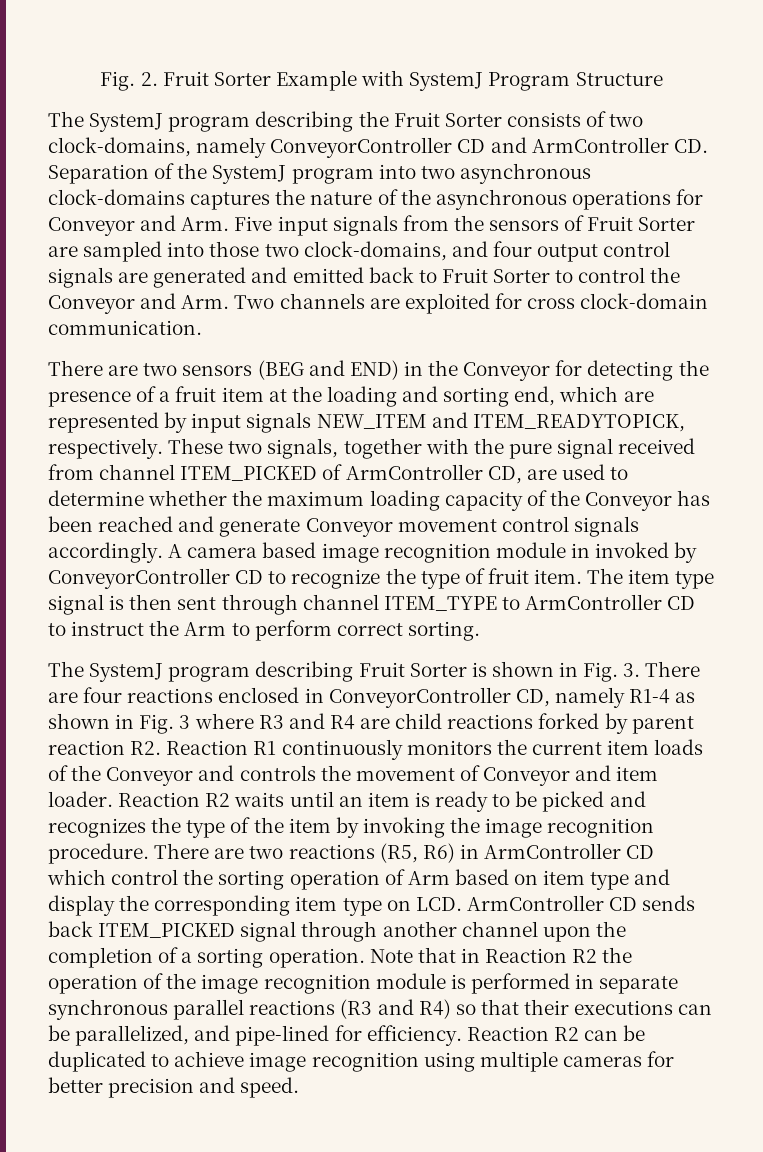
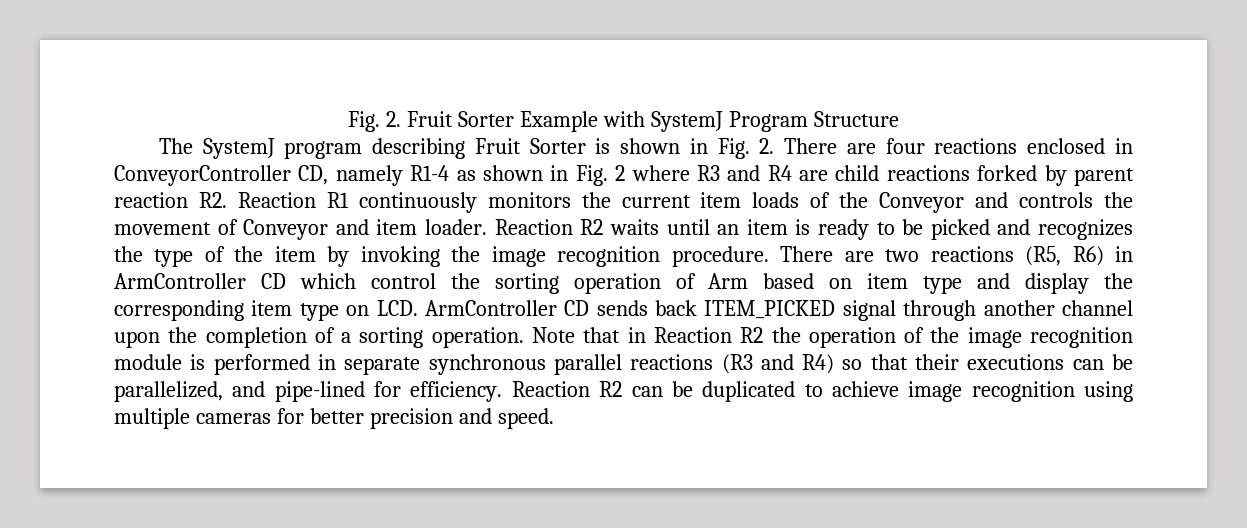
[48,111,644,132] [48,137,708,158] [48,163,591,184] [48,189,704,210] [48,215,696,236] [48,241,671,262] [48,267,681,288] [48,293,709,314] [48,320,202,335] [48,360,709,381] [48,386,654,407] [48,412,685,433] [48,438,696,459] [48,464,629,484] [48,490,711,511] [48,516,639,537] [48,542,698,563] [48,568,715,589] [48,594,696,615] [48,620,480,641] // The SystemJ program describing the Fruit Sorter consists of two clock-domains, namely ConveyorController CD and ArmController CD. Separation of the SystemJ program into two asynchronous clock-domains captures the nature of the asynchronous operations for Conveyor and Arm. Five input signals from the sensors of Fruit Sorter are sampled into those two clock-domains, and four output control signals are generated and emitted back to Fruit Sorter to control the Conveyor and Arm. Two channels are exploited for cross clock-domain communication. // There are two sensors (BEG and END) in the Conveyor for detecting the presence of a fruit item at the loading and sorting end, which are represented by input signals NEW_ITEM and ITEM_READYTOPICK, respectively. These two signals, together with the pure signal received from channel ITEM_PICKED of ArmController CD, are used to determine whether the maximum loading capacity of the Conveyor has been reached and generate Conveyor movement control signals accordingly. A camera based image recognition module in invoked by ConveyorController CD to recognize the type of fruit item. The item type signal is then sent through channel ITEM_TYPE to ArmController CD to instruct the Arm to perform correct sorting. -> (899, 119) none
[623,663,641,677] 3. -> [759,138,775,154] 2.
[179,715,191,729] 3 -> [615,165,626,181] 2

